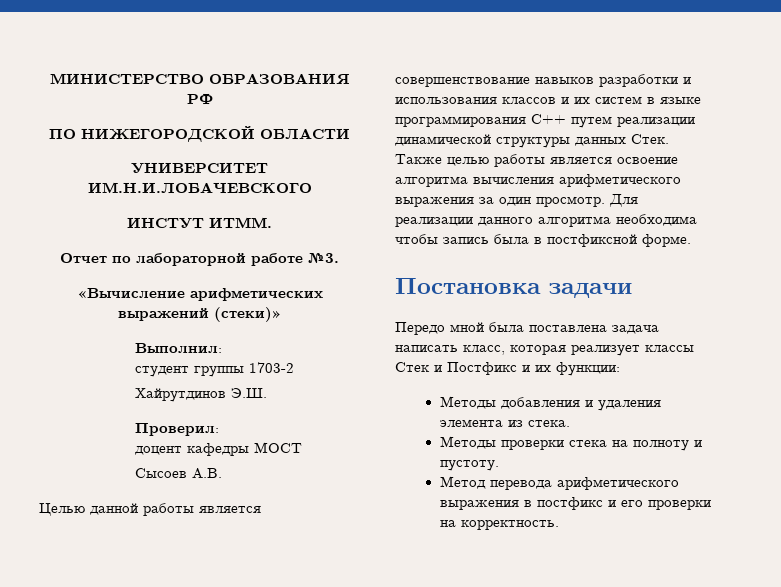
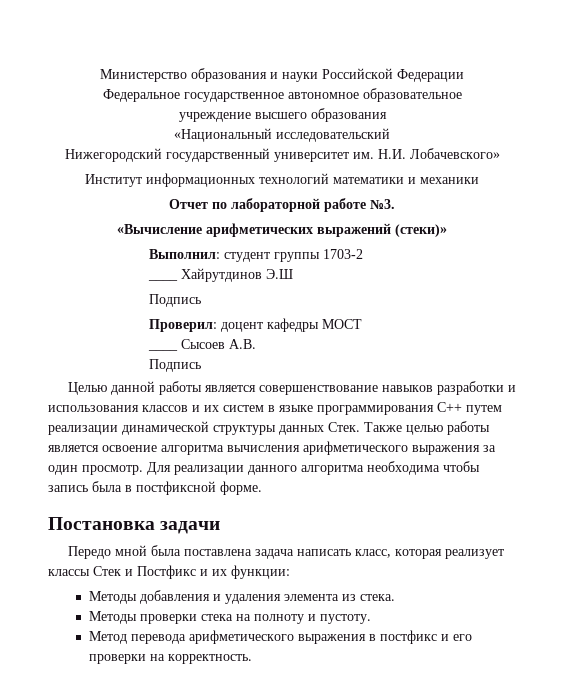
[49,73,350,85] [186,93,213,105] [49,126,350,142] [131,162,268,174] [87,182,312,194] [127,217,272,229] МИНИСТЕРСТВО ОБРАЗОВАНИЯ РФ // ПО НИЖЕГОРОДСКОЙ ОБЛАСТИ // УНИВЕРСИТЕТ ИМ.Н.И.ЛОБАЧЕВСКОГО // ИНСТУТ ИТММ. -> [100,68,464,82] [102,88,462,102] [178,108,387,122] [174,128,390,142] [64,148,500,162] [85,173,479,187] Министерство образования и науки Российской Федерации // Федеральное государственное автономное образовательное // учреждение высшего образования // «Национальный исследовательский // Нижегородский государственный университет им. Н.И. Лобачевского» // Институт информационных технологий математики и механики
(223, 348) // -> (221, 254) none
[135,388,268,402] Хайрутдинов Э.Ш. -> [148,268,294,282] [149,294,202,307] ____ Хайрутдинов Э.Ш // Подпись
(220, 429) // -> (218, 325) none
(303, 447) none -> [148,349,179,351] ____
(223, 473) none -> [149,359,202,372] // Подпись

